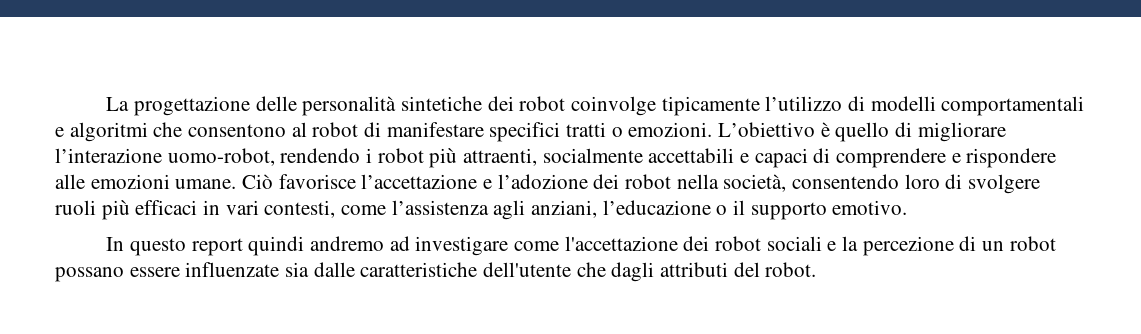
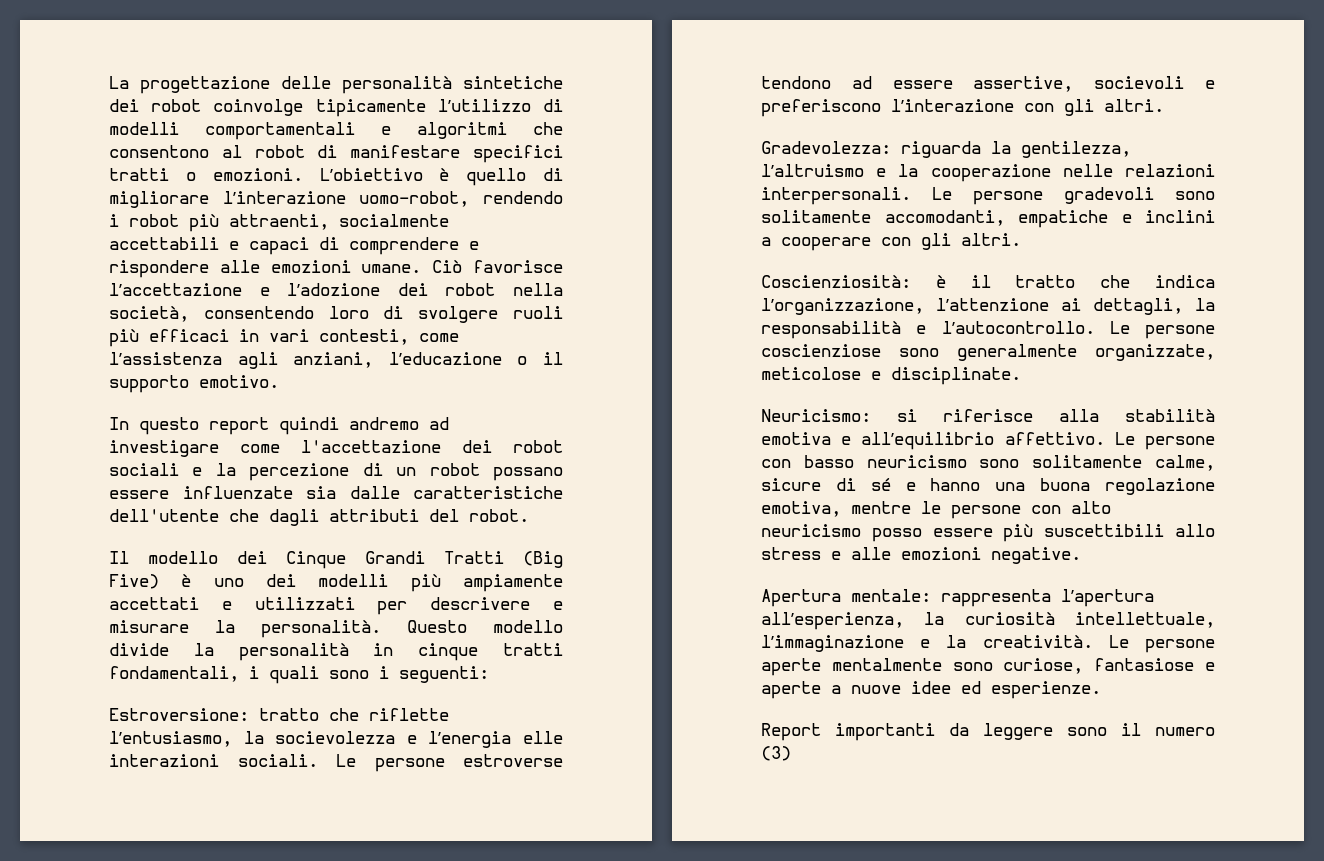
(817, 269) none -> [109,551,563,569] [109,574,563,592] [109,597,563,615] [109,620,563,638] [109,643,563,661] [109,666,489,684] [109,708,449,721] [109,731,563,748] [109,754,563,772] [761,76,1215,92] [761,99,1164,117] [761,141,1131,158] [761,164,1215,182] [761,187,1215,205] [761,210,1215,228] [761,233,1021,251] [761,275,1215,288] [761,298,1215,315] [761,321,1215,339] [761,344,1215,361] [761,367,1021,385] [761,409,1215,422] [761,432,1215,450] [761,455,1215,471] [761,478,1215,495] [761,501,1111,519] [761,524,1215,542] [761,547,1081,564] [761,589,1154,607] [761,612,1215,630] [761,635,1215,653] [761,658,1215,676] [761,681,1101,699] [761,723,1215,741] [761,746,791,761] // Il modello dei Cinque Grandi Tratti (Big Five) è uno dei modelli più ampiamente accettati e utilizzati per descrivere e misurare la personalità. Questo modello divide la personalità in cinque tratti fondamentali, i quali sono i seguenti: // Estroversione: tratto che riflette l’entusiasmo, la socievolezza e l’energia elle interazioni sociali. Le persone estroverse tendono ad essere assertive, socievoli e preferiscono l’interazione con gli altri. // Gradevolezza: riguarda la gentilezza, l’altruismo e la cooperazione nelle relazioni interpersonali. Le persone gradevoli sono solitamente accomodanti, empatiche e inclini a cooperare con gli altri. // Coscienziosità: è il tratto che indica l’organizzazione, l’attenzione ai dettagli, la responsabilità e l’autocontrollo. Le persone coscienziose sono generalmente organizzate, meticolose e disciplinate. // Neuricismo: si riferisce alla stabilità emotiva e all’equilibrio affettivo. Le persone con basso neuricismo sono solitamente calme, sicure di sé e hanno una buona regolazione emotiva, mentre le persone con alto neuricismo posso essere più suscettibili allo stress e alle emozioni negative. // Apertura mentale: rappresenta l’apertura all’esperienza, la curiosità intellettuale, l’immaginazione e la creatività. Le persone aperte mentalmente sono curiose, fantasiose e aperte a nuove idee ed esperienze. // Report importanti da leggere sono il numero (3)

